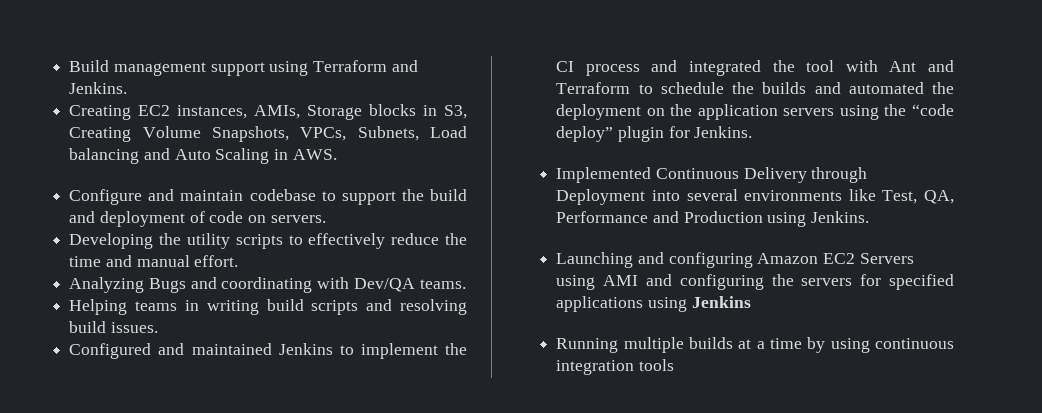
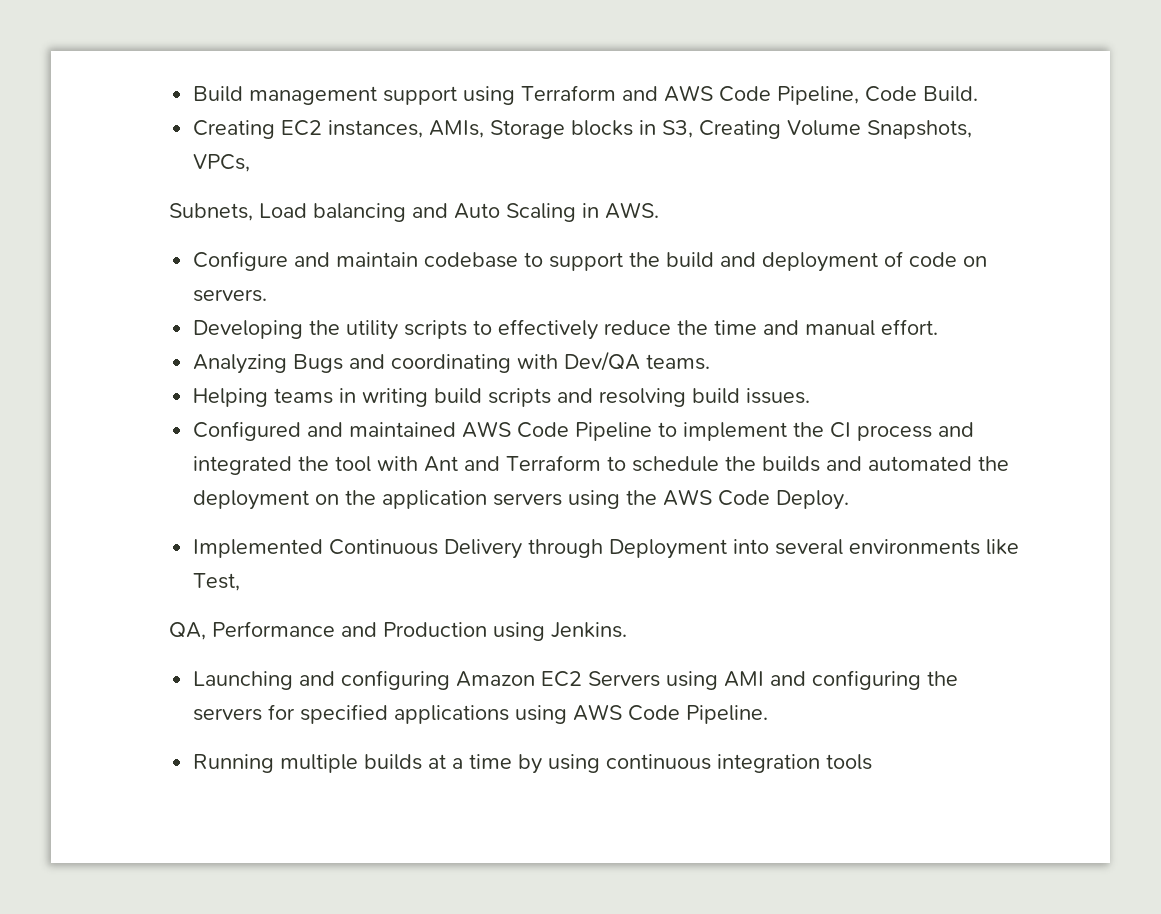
[69,82,128,94] Jenkins. -> [664,85,979,105] AWS Code Pipeline, Code Build.
(347, 134) none -> (251, 163) //
[278,343,333,355] Jenkins -> [462,421,653,441] AWS Code Pipeline
[912,104,954,116] [556,126,753,142] “code deploy” plugin for Jenkins. -> [663,489,850,510] AWS Code Deploy.
(918, 197) none -> (241, 582) //
[691,296,751,308] Jenkins -> [573,704,769,724] AWS Code Pipeline.

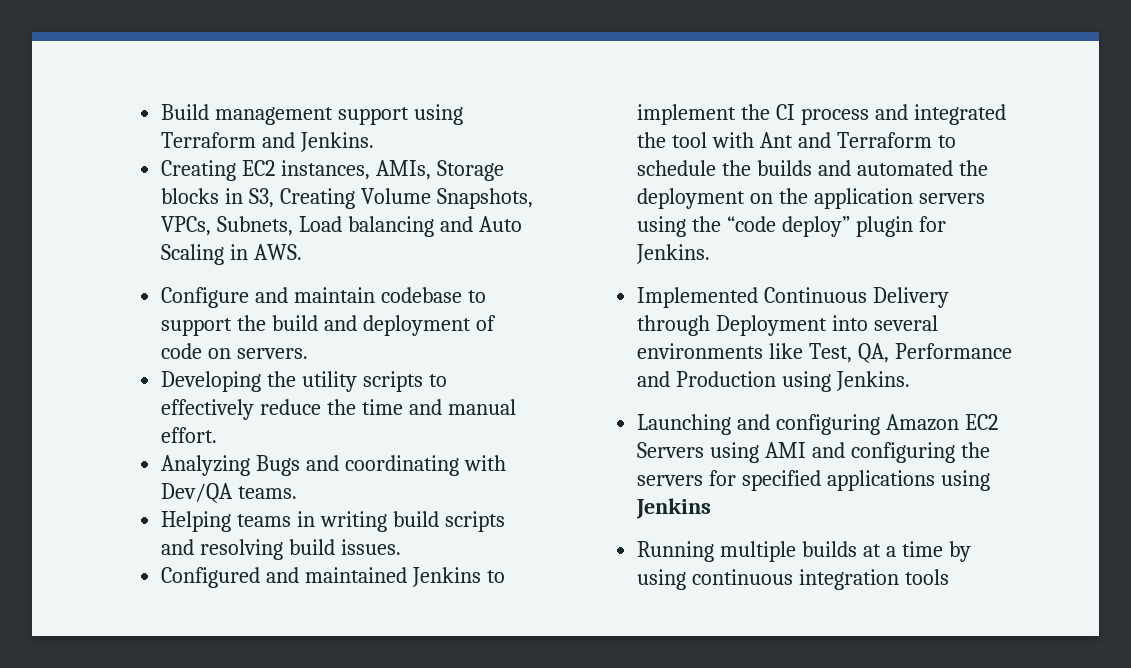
[664,85,979,105] AWS Code Pipeline, Code Build. -> [299,132,374,152] Jenkins.
(251, 163) // -> (212, 226) none
[462,421,653,441] AWS Code Pipeline -> [411,567,481,587] Jenkins
[663,489,850,510] AWS Code Deploy. -> [726,216,946,237] [636,244,711,264] “code deploy” plugin for Jenkins.
(241, 582) // -> (852, 353) none
[573,704,769,724] AWS Code Pipeline. -> [636,498,712,519] Jenkins

